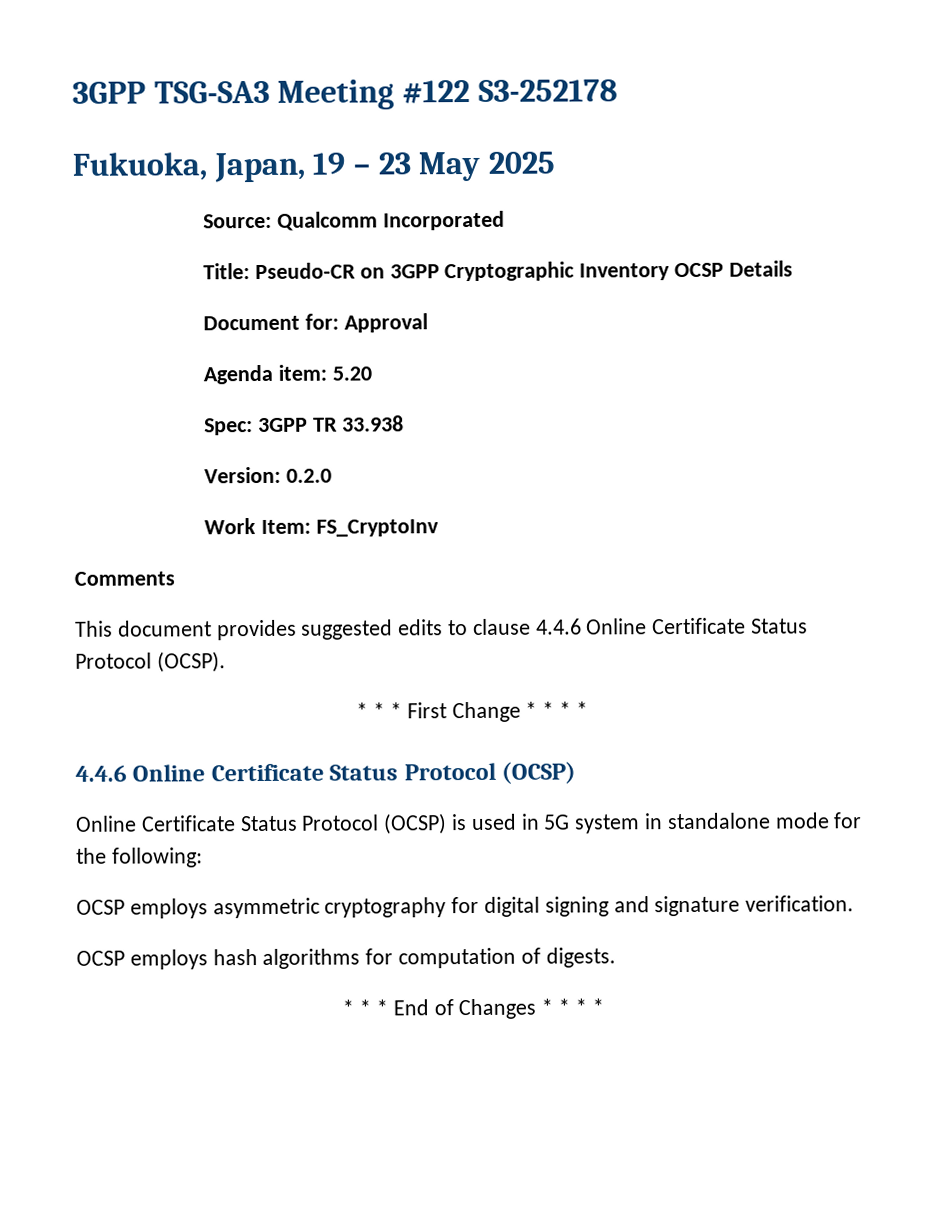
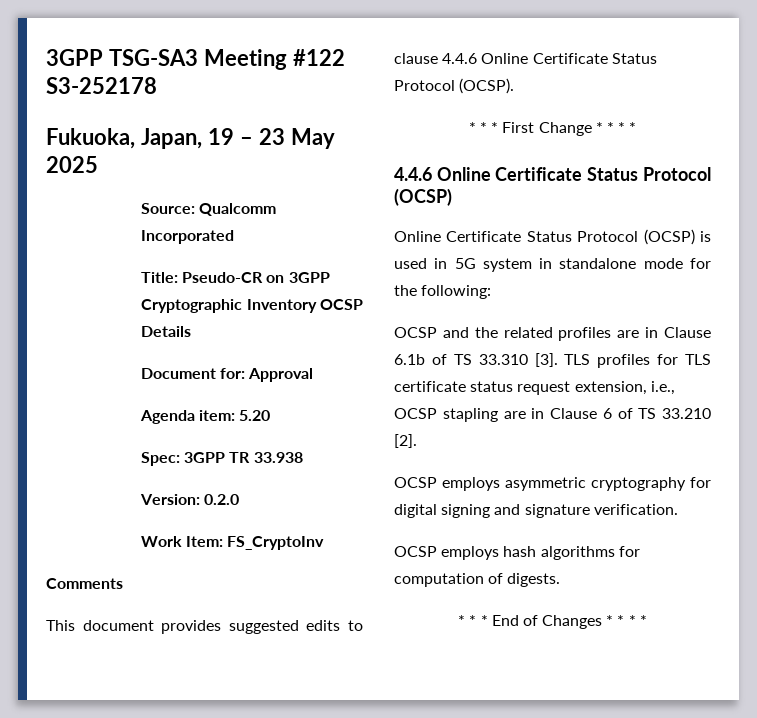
(203, 857) none -> [394,327,711,341] [394,353,711,368] [394,381,675,395] [394,408,711,422] [394,434,417,448] // OCSP and the related profiles are in Clause 6.1b of TS 33.310 [3]. TLS profiles for TLS certificate status request extension, i.e., OCSP stapling are in Clause 6 of TS 33.210 [2].

